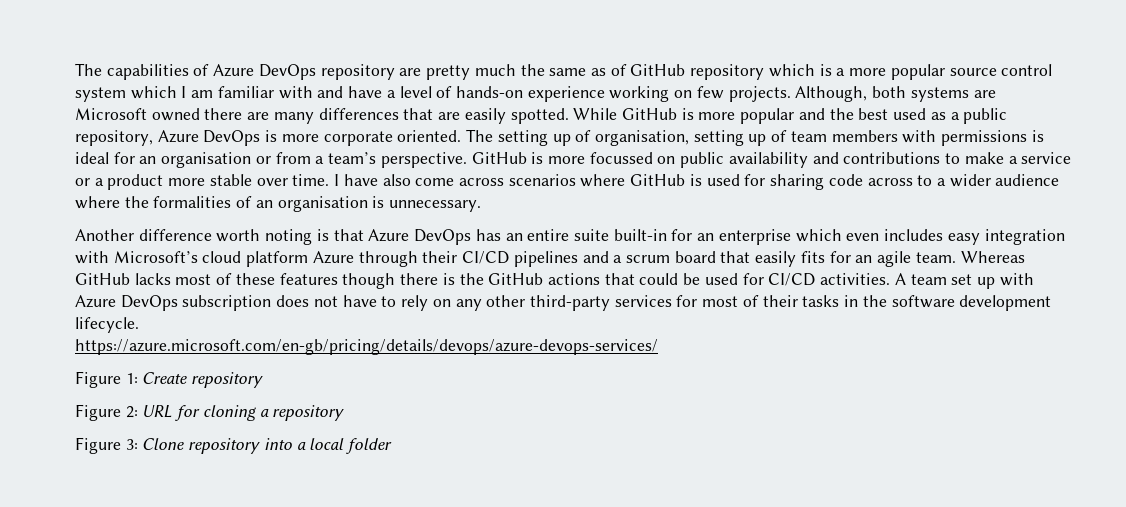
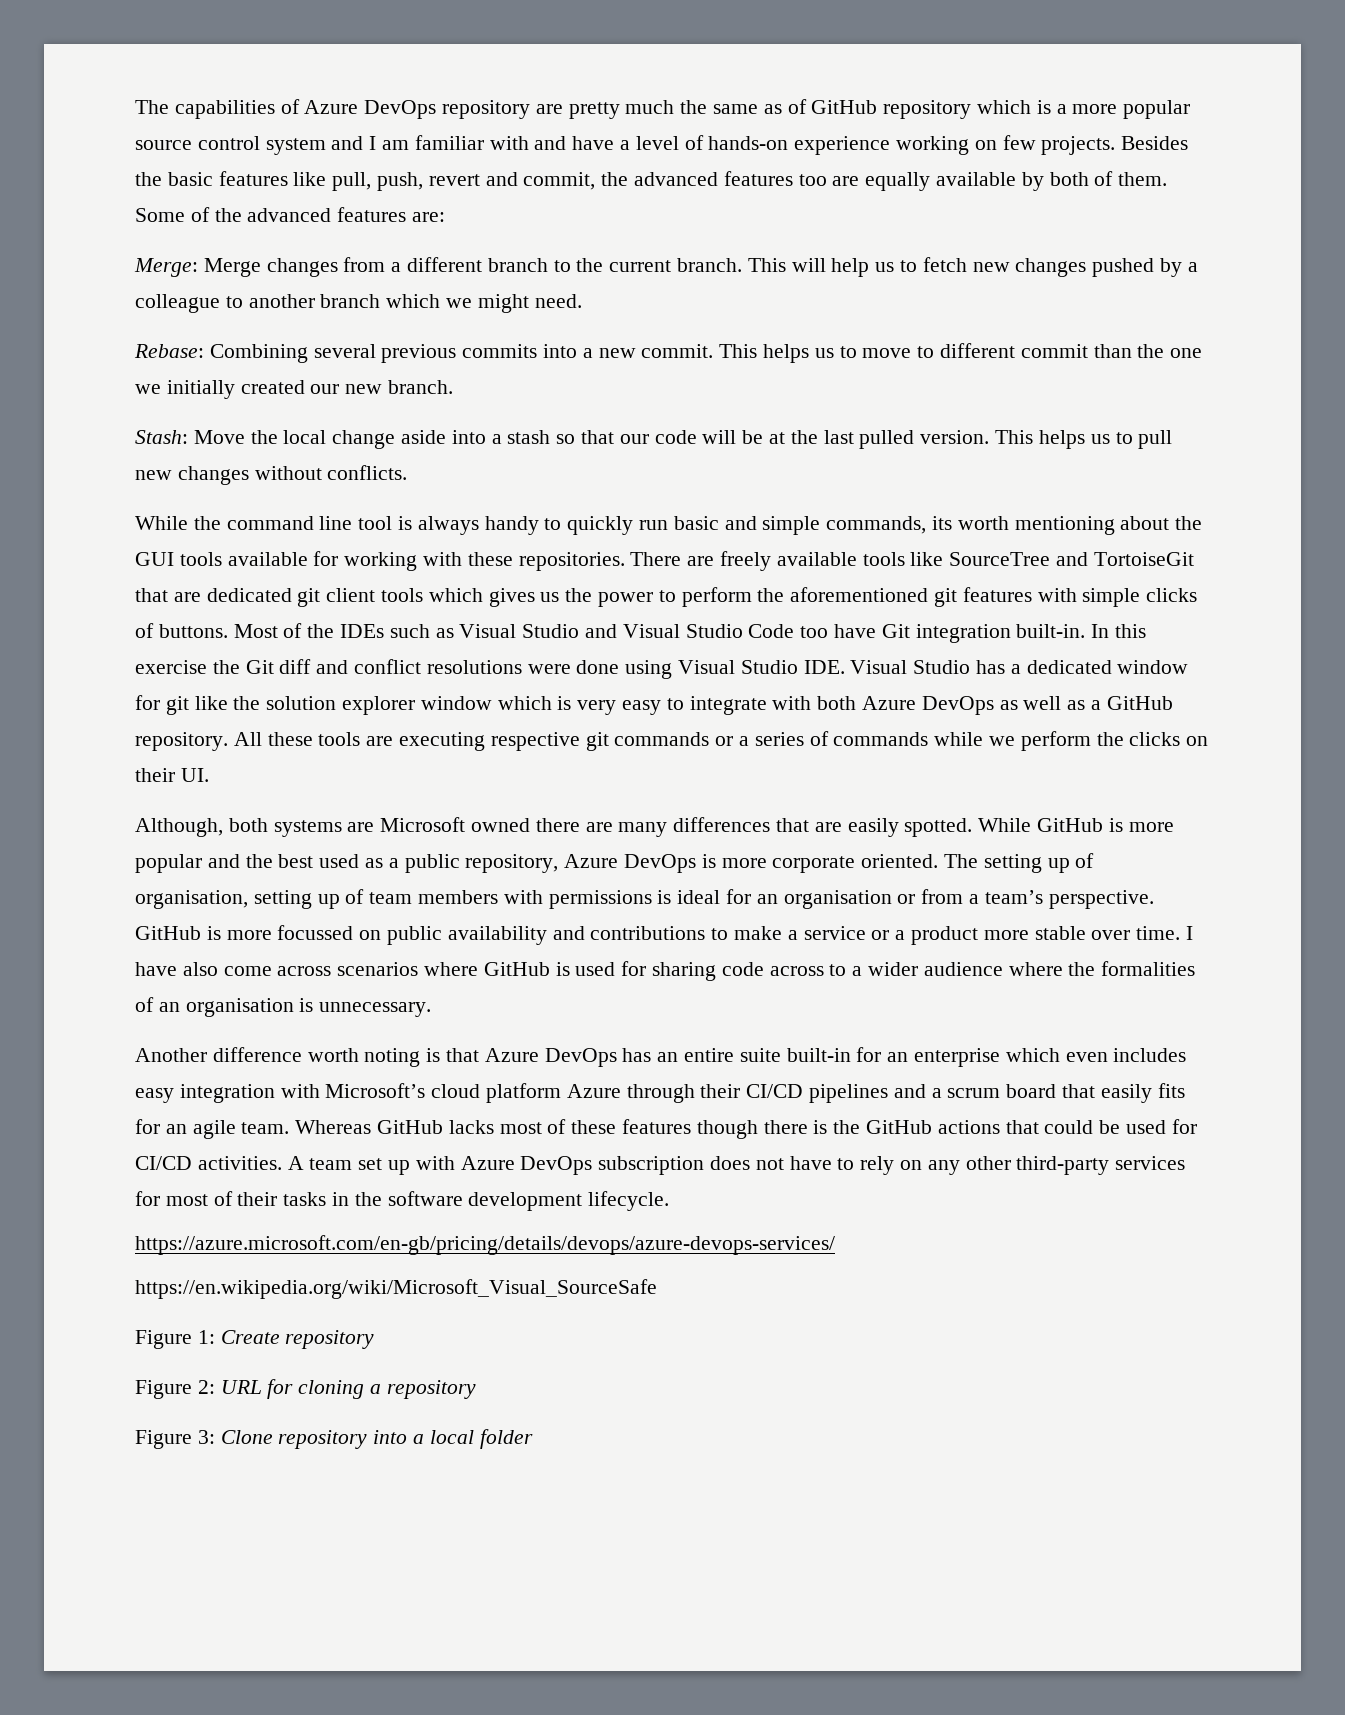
[130,86,177,99] which -> [331,136,364,150] and
(791, 94) none -> [1121,136,1189,150] [135,171,1168,191] [135,207,446,222] [134,257,1198,277] [135,294,582,313] [134,343,1203,363] [135,380,454,399] [135,430,1173,449] [135,465,408,485] [135,516,1203,535] [135,551,1194,571] [135,587,1198,607] [135,623,1147,643] [135,659,1189,679] [135,695,1173,715] [135,731,1209,751] [135,768,209,782] Besides the basic features like pull, push, revert and commit, the advanced features too are equally available by both of them. Some of the advanced features are: // Merge: Merge changes from a different branch to the current branch. This will help us to fetch new changes pushed by a colleague to another branch which we might need. // Rebase: Combining several previous commits into a new commit. This helps us to move to different commit than the one we initially created our new branch. // Stash: Move the local change aside into a stash so that our code will be at the last pulled version. This helps us to pull new changes without conflicts. // While the command line tool is always handy to quickly run basic and simple commands, its worth mentioning about the GUI tools available for working with these repositories. There are freely available tools like SourceTree and TortoiseGit that are dedicated git client tools which gives us the power to perform the aforementioned git features with simple clicks of buttons. Most of the IDEs such as Visual Studio and Visual Studio Code too have Git integration built-in. In this exercise the Git diff and conflict resolutions were done using Visual Studio IDE. Visual Studio has a dedicated window for git like the solution explorer window which is very easy to integrate with both Azure DevOps as well as a GitHub repository. All these tools are executing respective git commands or a series of commands while we perform the clicks on their UI. //
(658, 347) none -> [135,1279,657,1299] // https://en.wikipedia.org/wiki/Microsoft_Visual_SourceSafe

